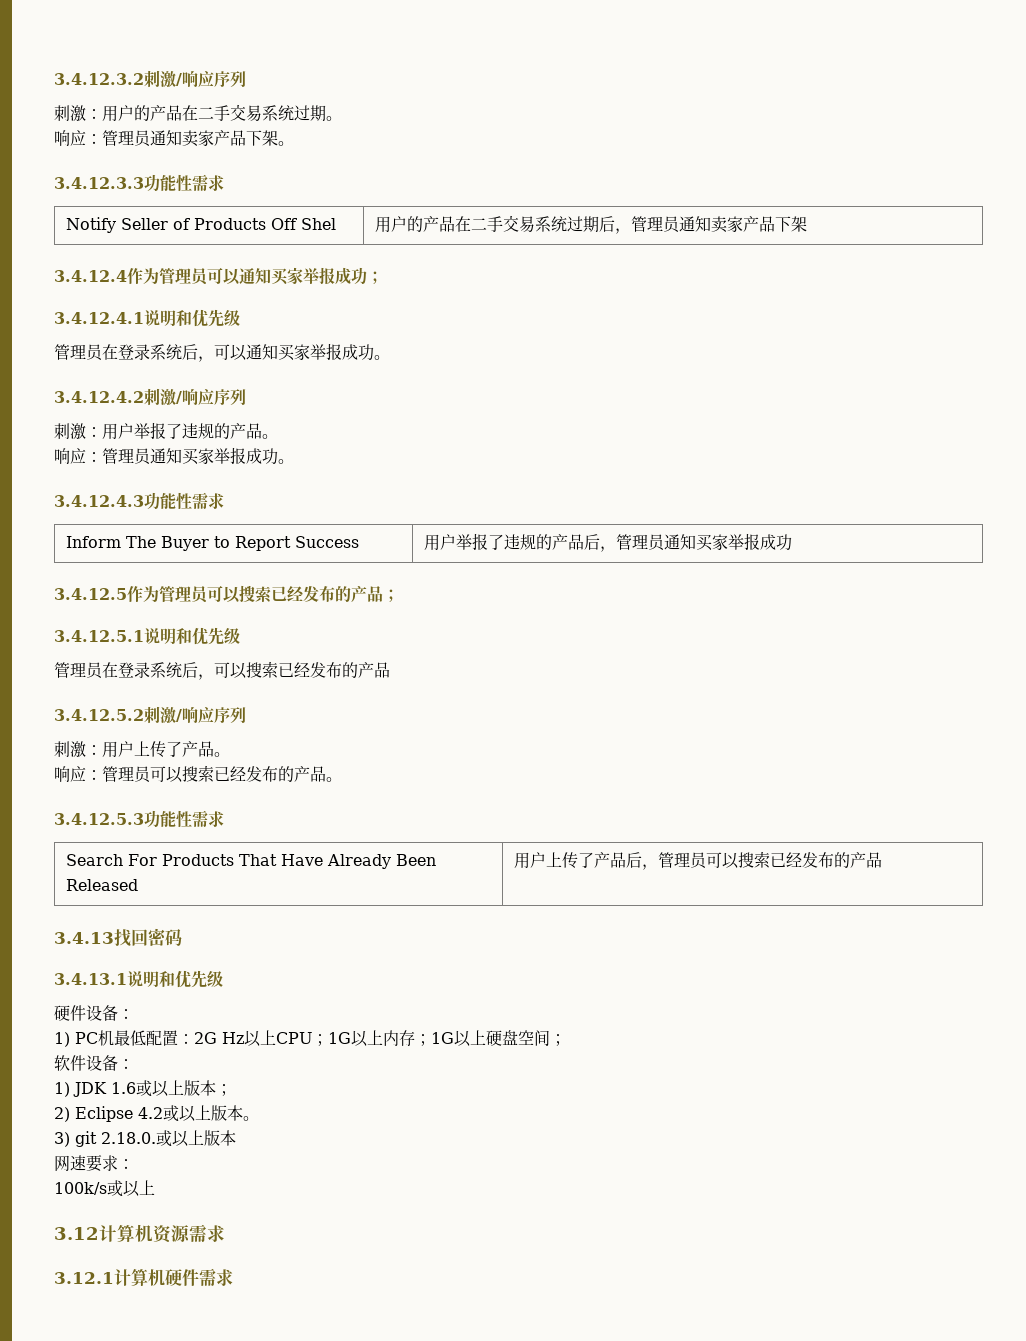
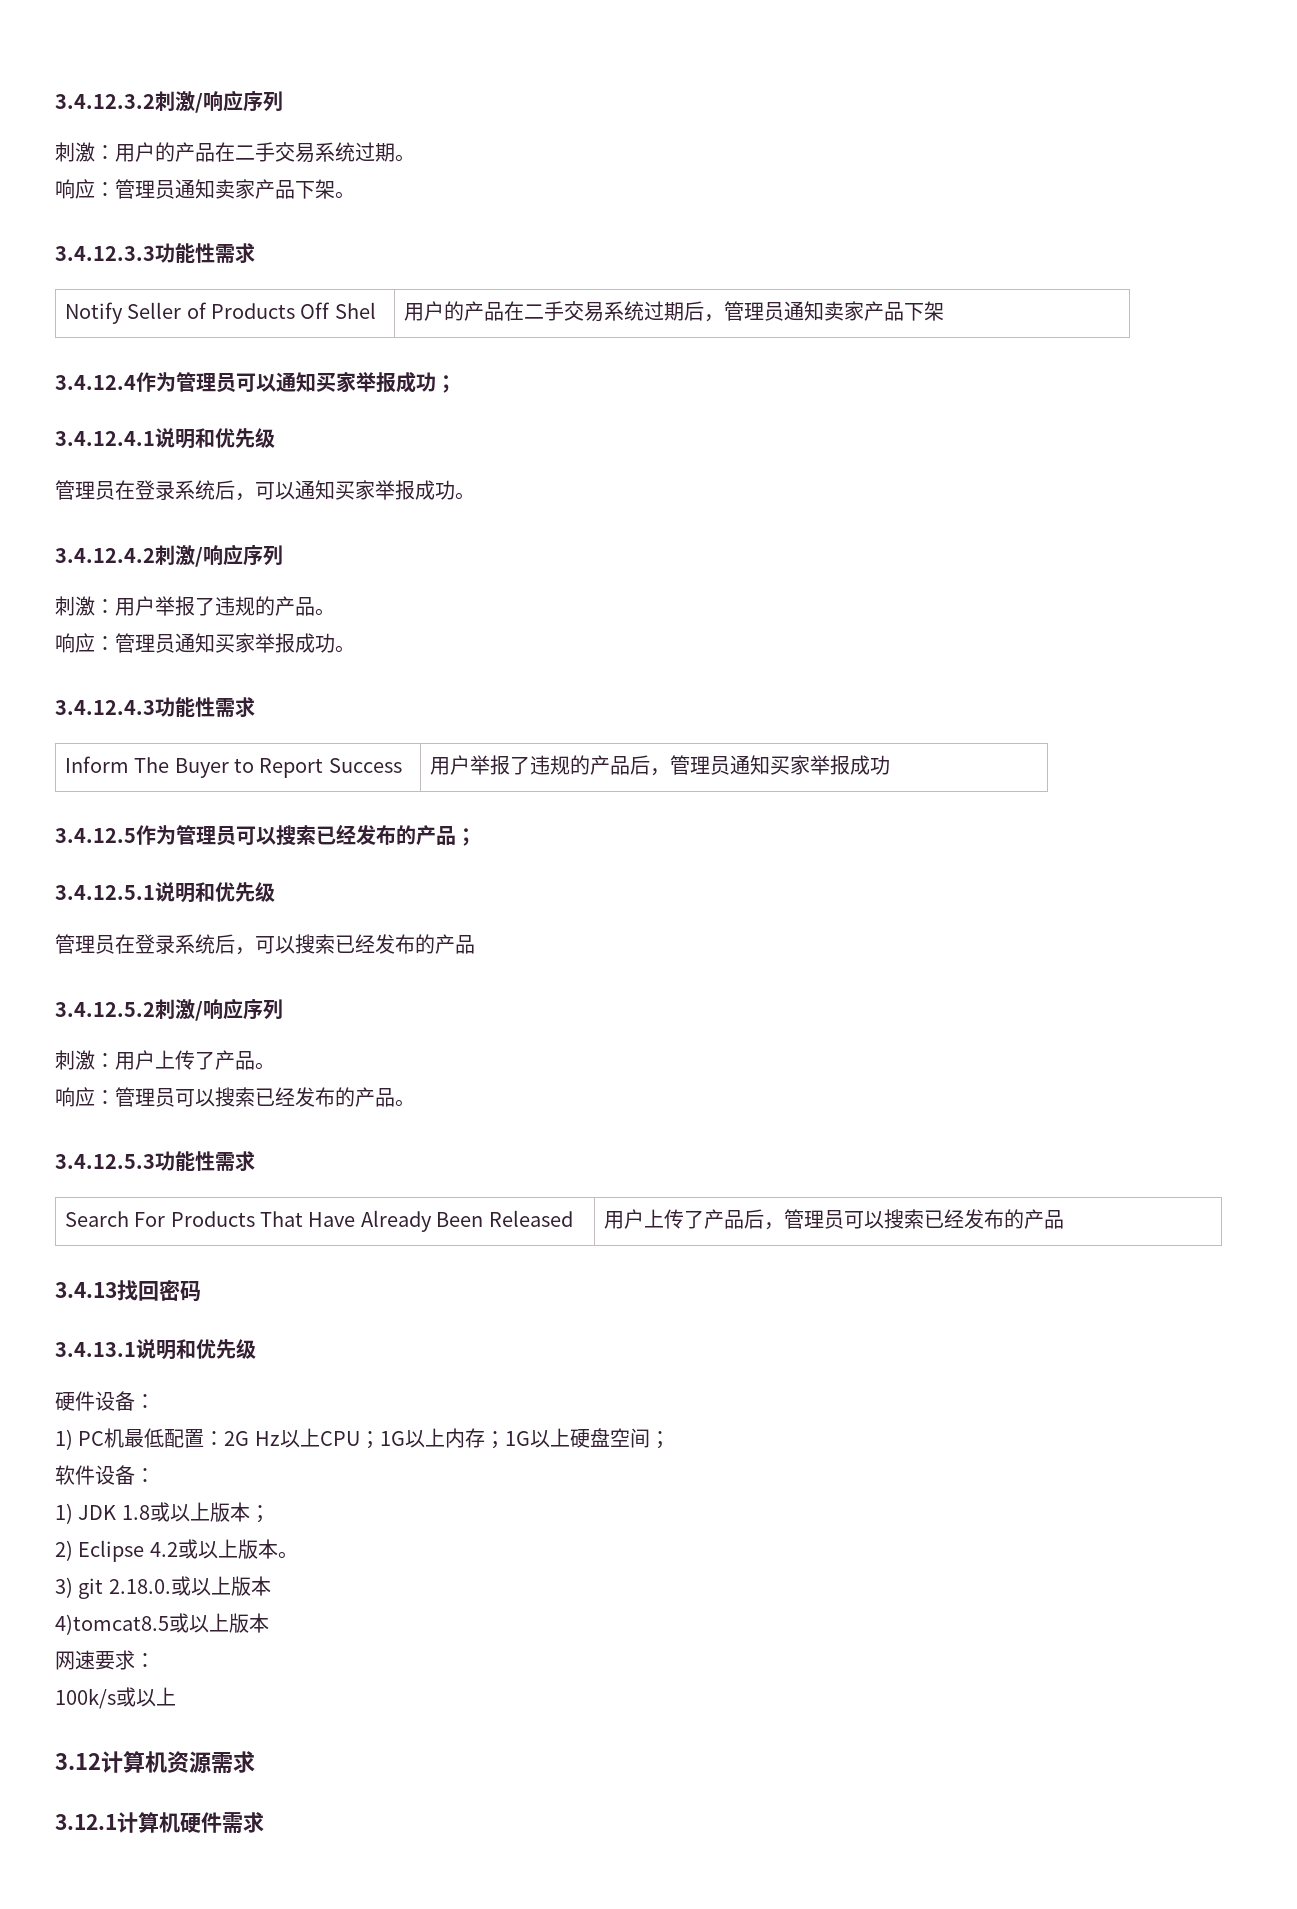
[111,1082,136,1094] 1.6 -> [121,1505,150,1520] 1.8
(236, 1138) none -> [55,1613,269,1635] // 4)tomcat8.5或以上版本

